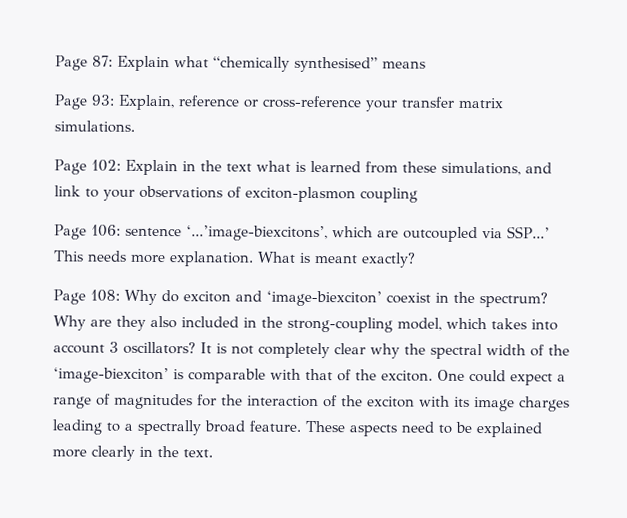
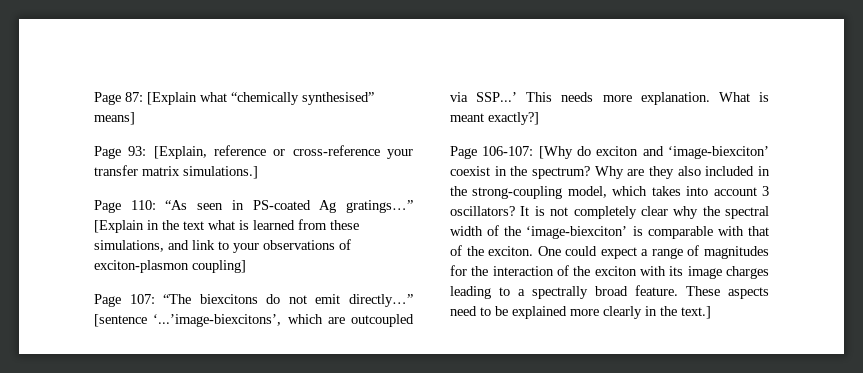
[117,55,170,72] Explain -> [147,92,197,105] [Explain
[382,60,426,69] means -> [94,112,135,125] means]
[118,94,175,111] Explain, -> [153,146,207,159] [Explain,
[54,120,135,133] [54,159,178,176] simulations. // Page 102: Explain -> [183,166,258,179] [94,200,413,213] [94,220,144,233] simulations.] // Page 110: “As seen in PS-coated Ag gratings…” [Explain
[360,187,418,203] [54,224,182,240] coupling // Page 106: sentence -> [192,260,246,273] [94,294,414,307] [94,314,147,327] coupling] // Page 107: “The biexcitons do not emit directly…” [sentence
[361,252,416,268] [53,289,157,306] exactly? // Page 108: Why -> [488,112,539,125] [450,146,573,159] exactly?] // Page 106-107: [Why
[183,449,213,458] text. -> [681,306,711,319] text.]

